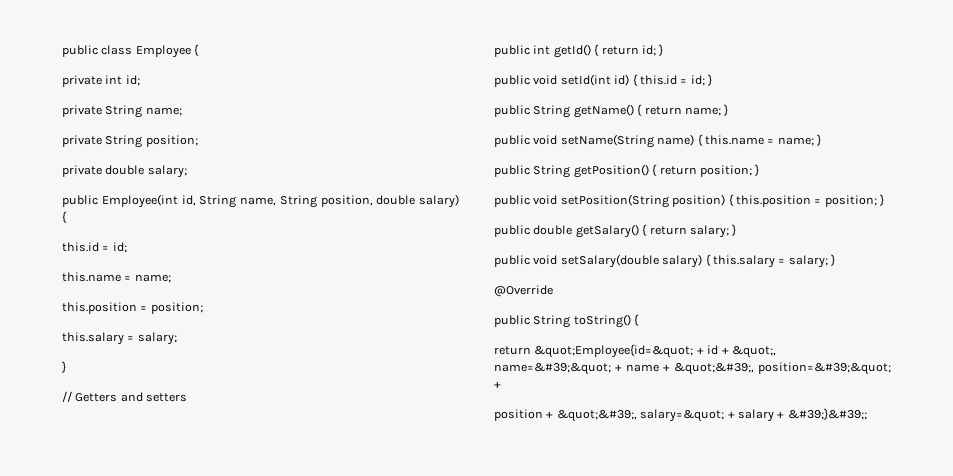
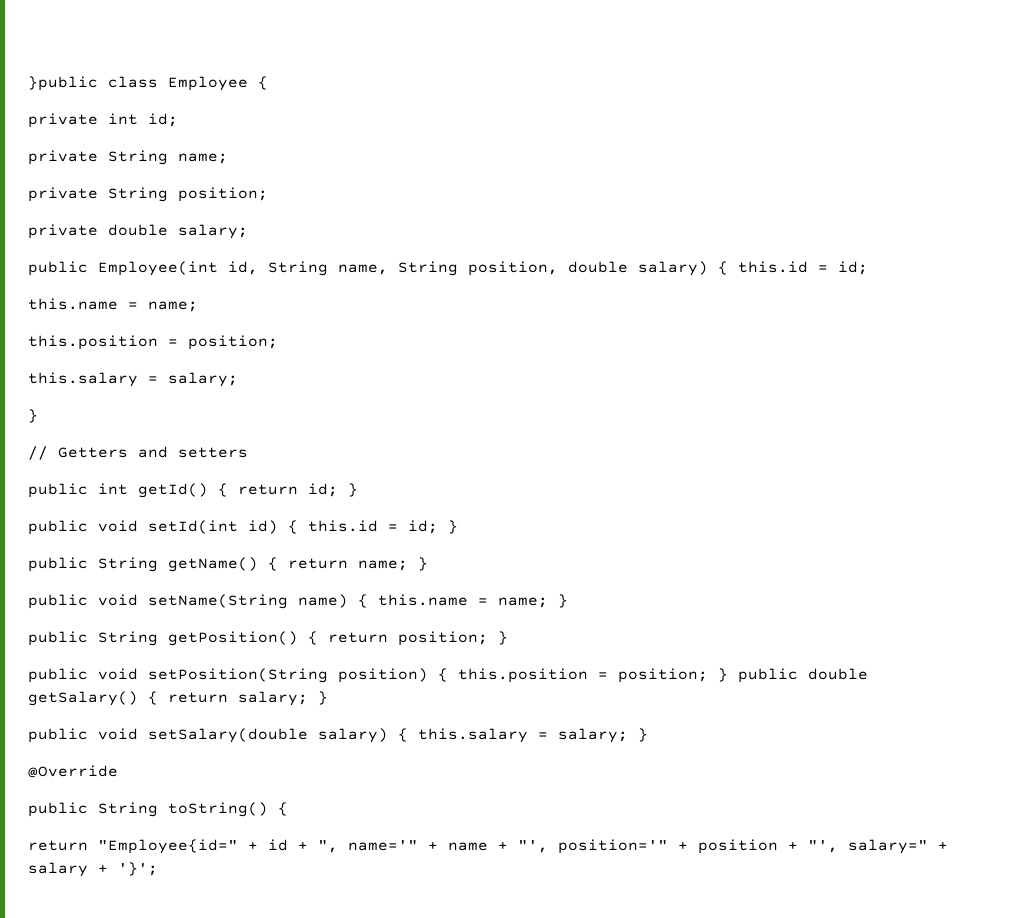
[62,45,98,57] public -> [28,76,98,91] }public
(67, 217) // -> (728, 268) none
(884, 200) // -> (728, 675) none
[534,344,694,358] &quot;Employee{id=&quot; -> [98,839,238,854] "Employee{id="
[731,346,776,358] [494,363,611,375] &quot;, name=&#39;&quot; -> [318,840,418,853] ", name='"
[674,362,891,375] [494,381,501,388] &quot;&#39;, position=&#39;&quot; + // -> [518,839,688,854] "', position='" +
[556,409,725,422] &quot;&#39;, salary=&quot; -> [808,839,928,854] "', salary="
[787,408,867,420] &#39;}&#39;; -> [118,862,158,876] '}';

